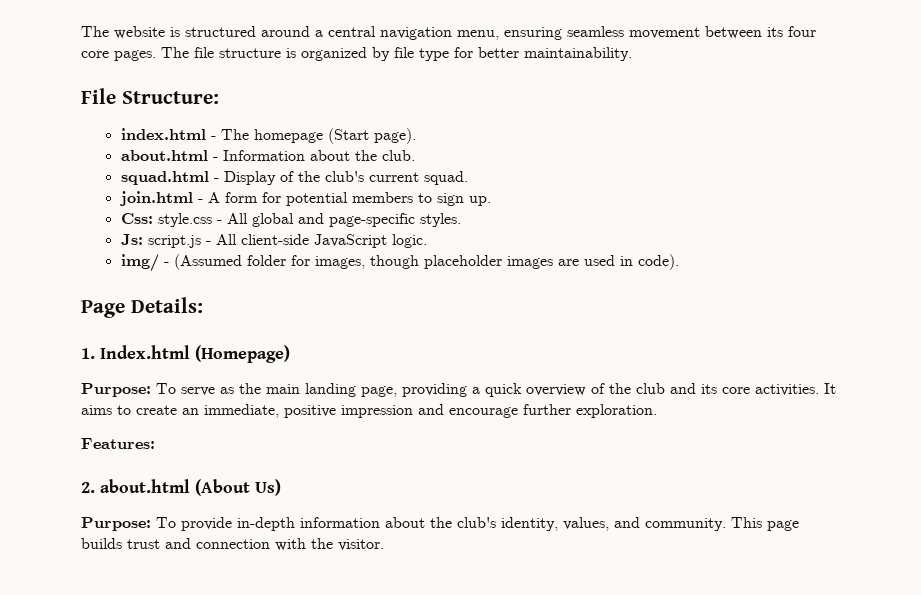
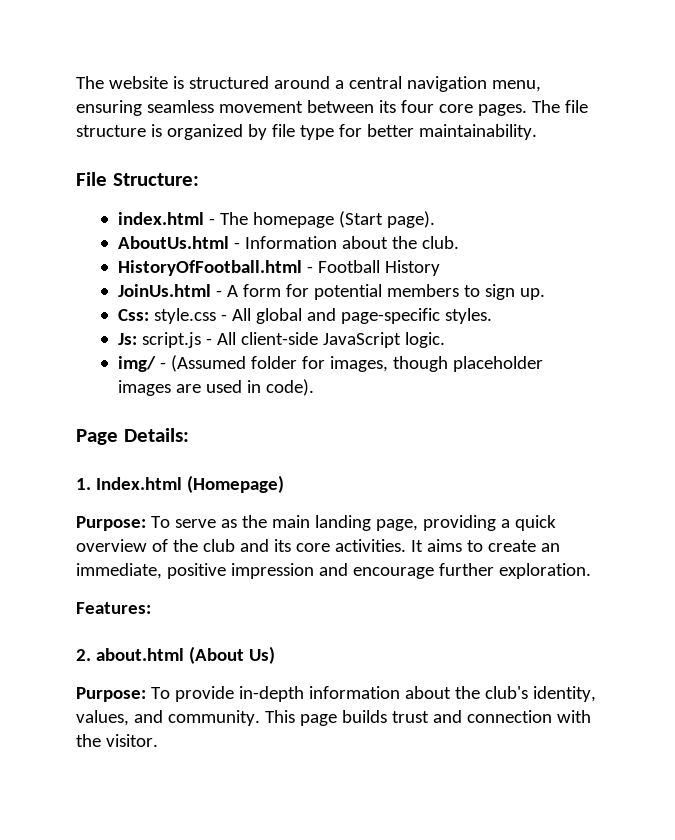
[120,150,208,161] about.html -> [118,236,230,249] AboutUs.html
[120,171,468,185] [119,191,193,206] squad.html - Display of the club's current squad. // join.html -> [118,260,440,276] [118,284,212,297] HistoryOfFootball.html - Football History // JoinUs.html

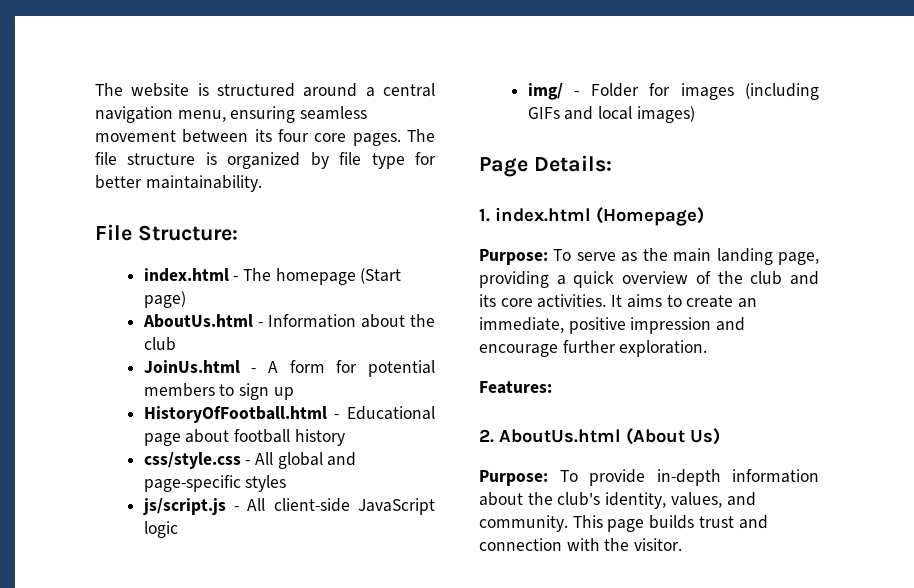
[386,211,435,228] page). -> [143,291,186,308] page)
[421,236,459,249] [118,260,440,276] club. // HistoryOfFootball.html - Football History -> [143,337,176,351] club
[519,288,545,300] [118,308,216,324] up. // Css: style.css -> [273,387,294,400] [143,406,435,423] [143,429,345,446] [143,452,241,469] up // HistoryOfFootball.html - Educational page about football history // css/style.css
[444,308,492,324] [118,332,201,348] styles. // Js: script.js -> [245,475,287,492] [142,498,226,515] styles // js/script.js
[404,332,445,348] logic. -> [143,521,178,538] logic
[170,355,543,372] [118,379,314,396] (Assumed folder for images, though placeholder images are used in code). -> [590,83,819,100] [527,106,695,123] Folder for images (including GIFs and local images)
[95,477,182,490] Index.html -> [495,207,591,222] index.html
[95,648,184,661] about.html -> [499,429,621,443] AboutUs.html

